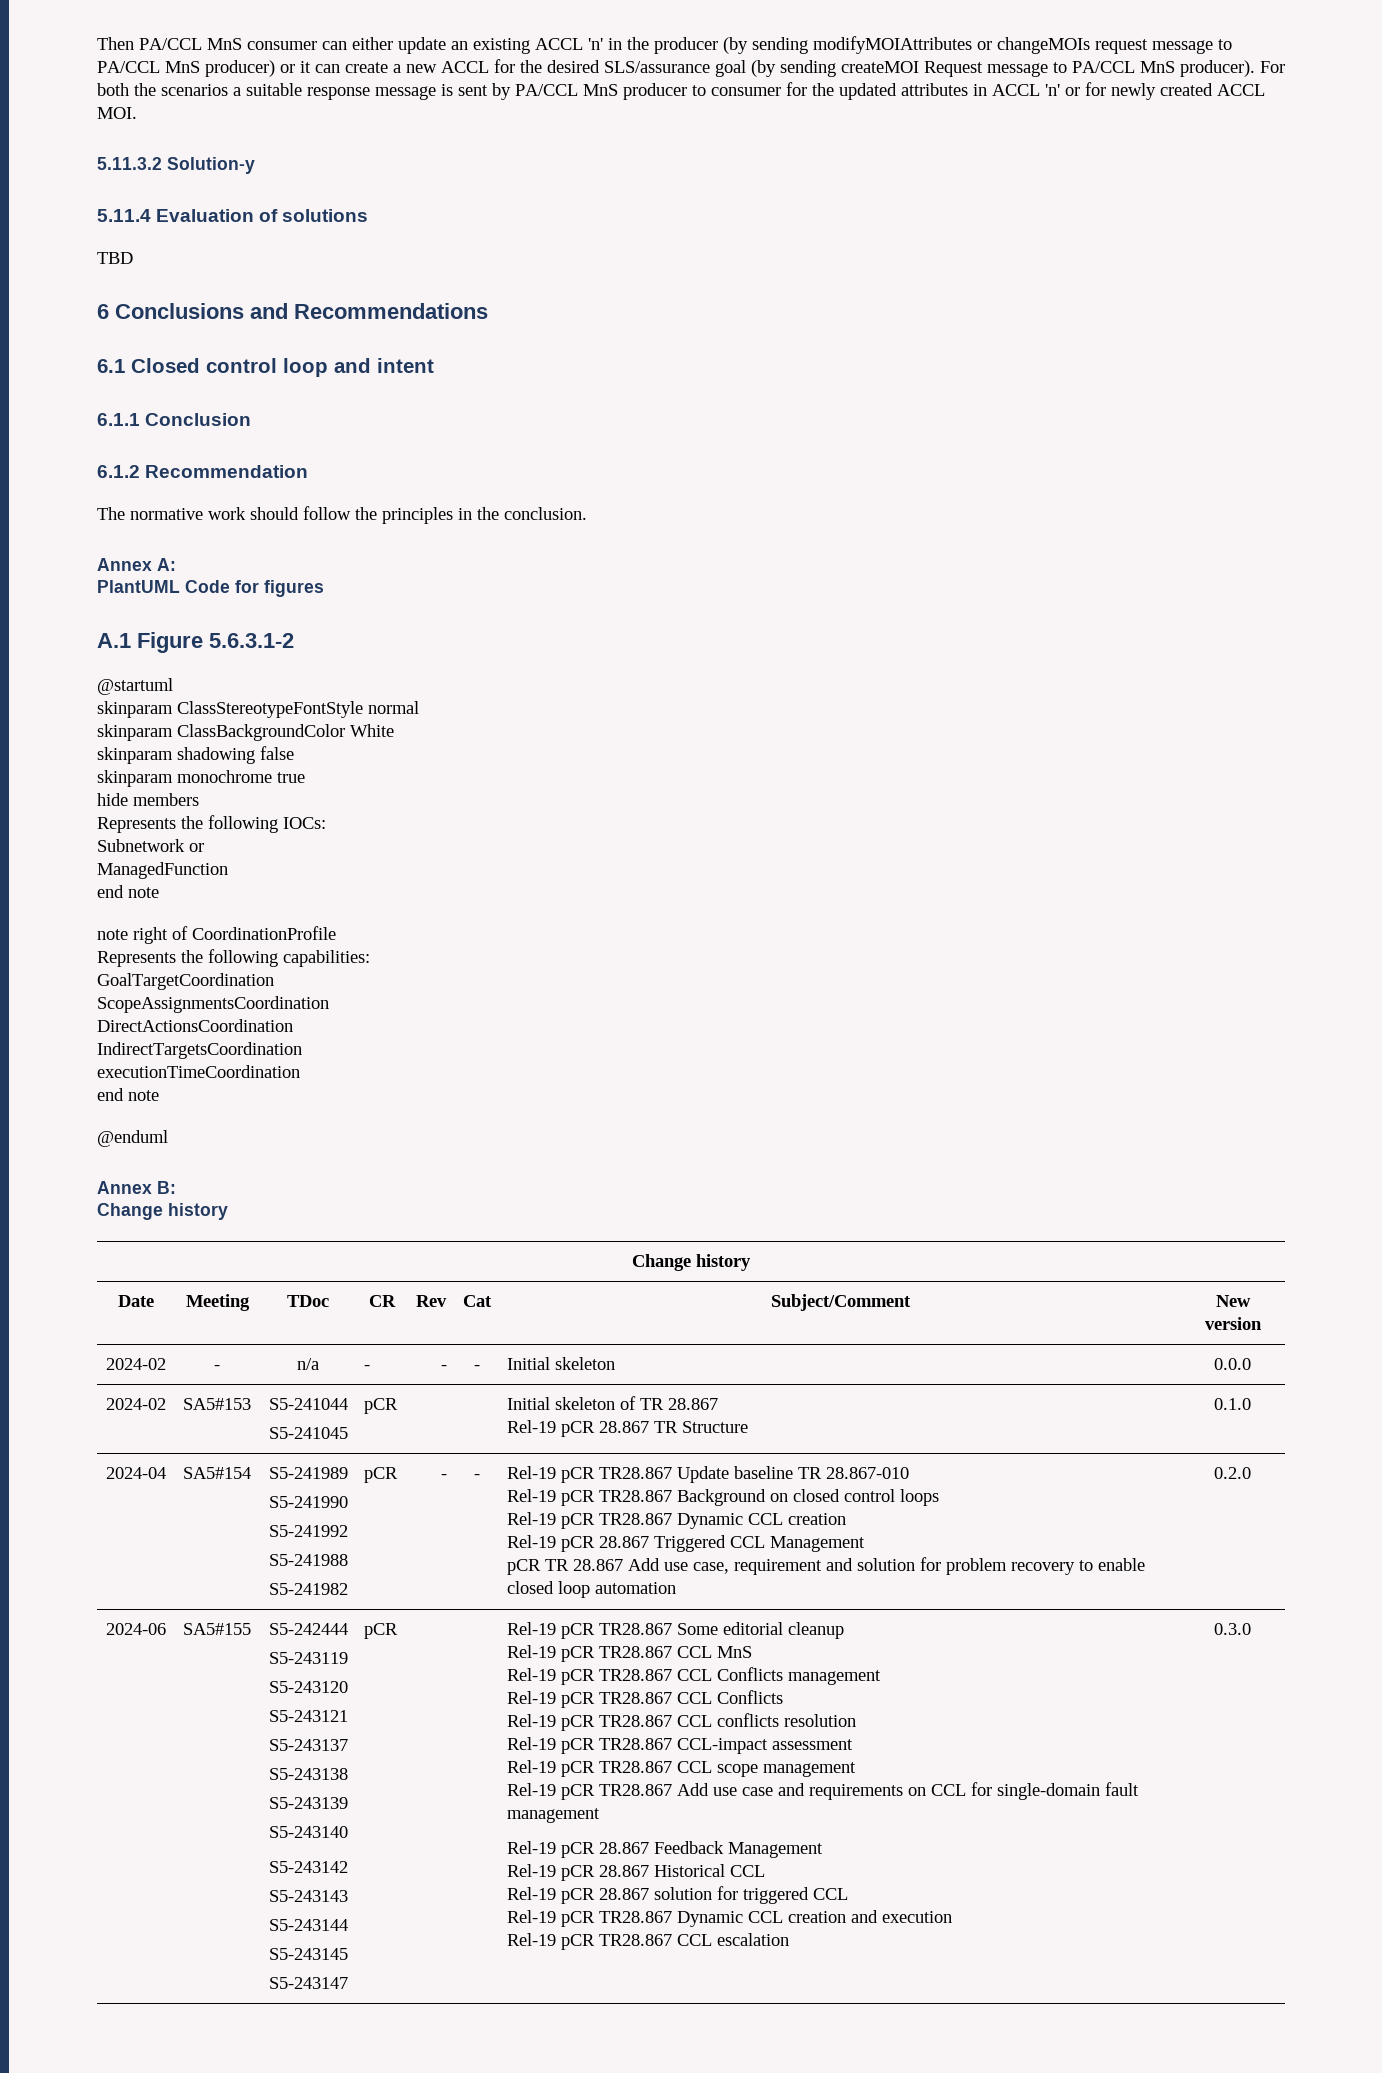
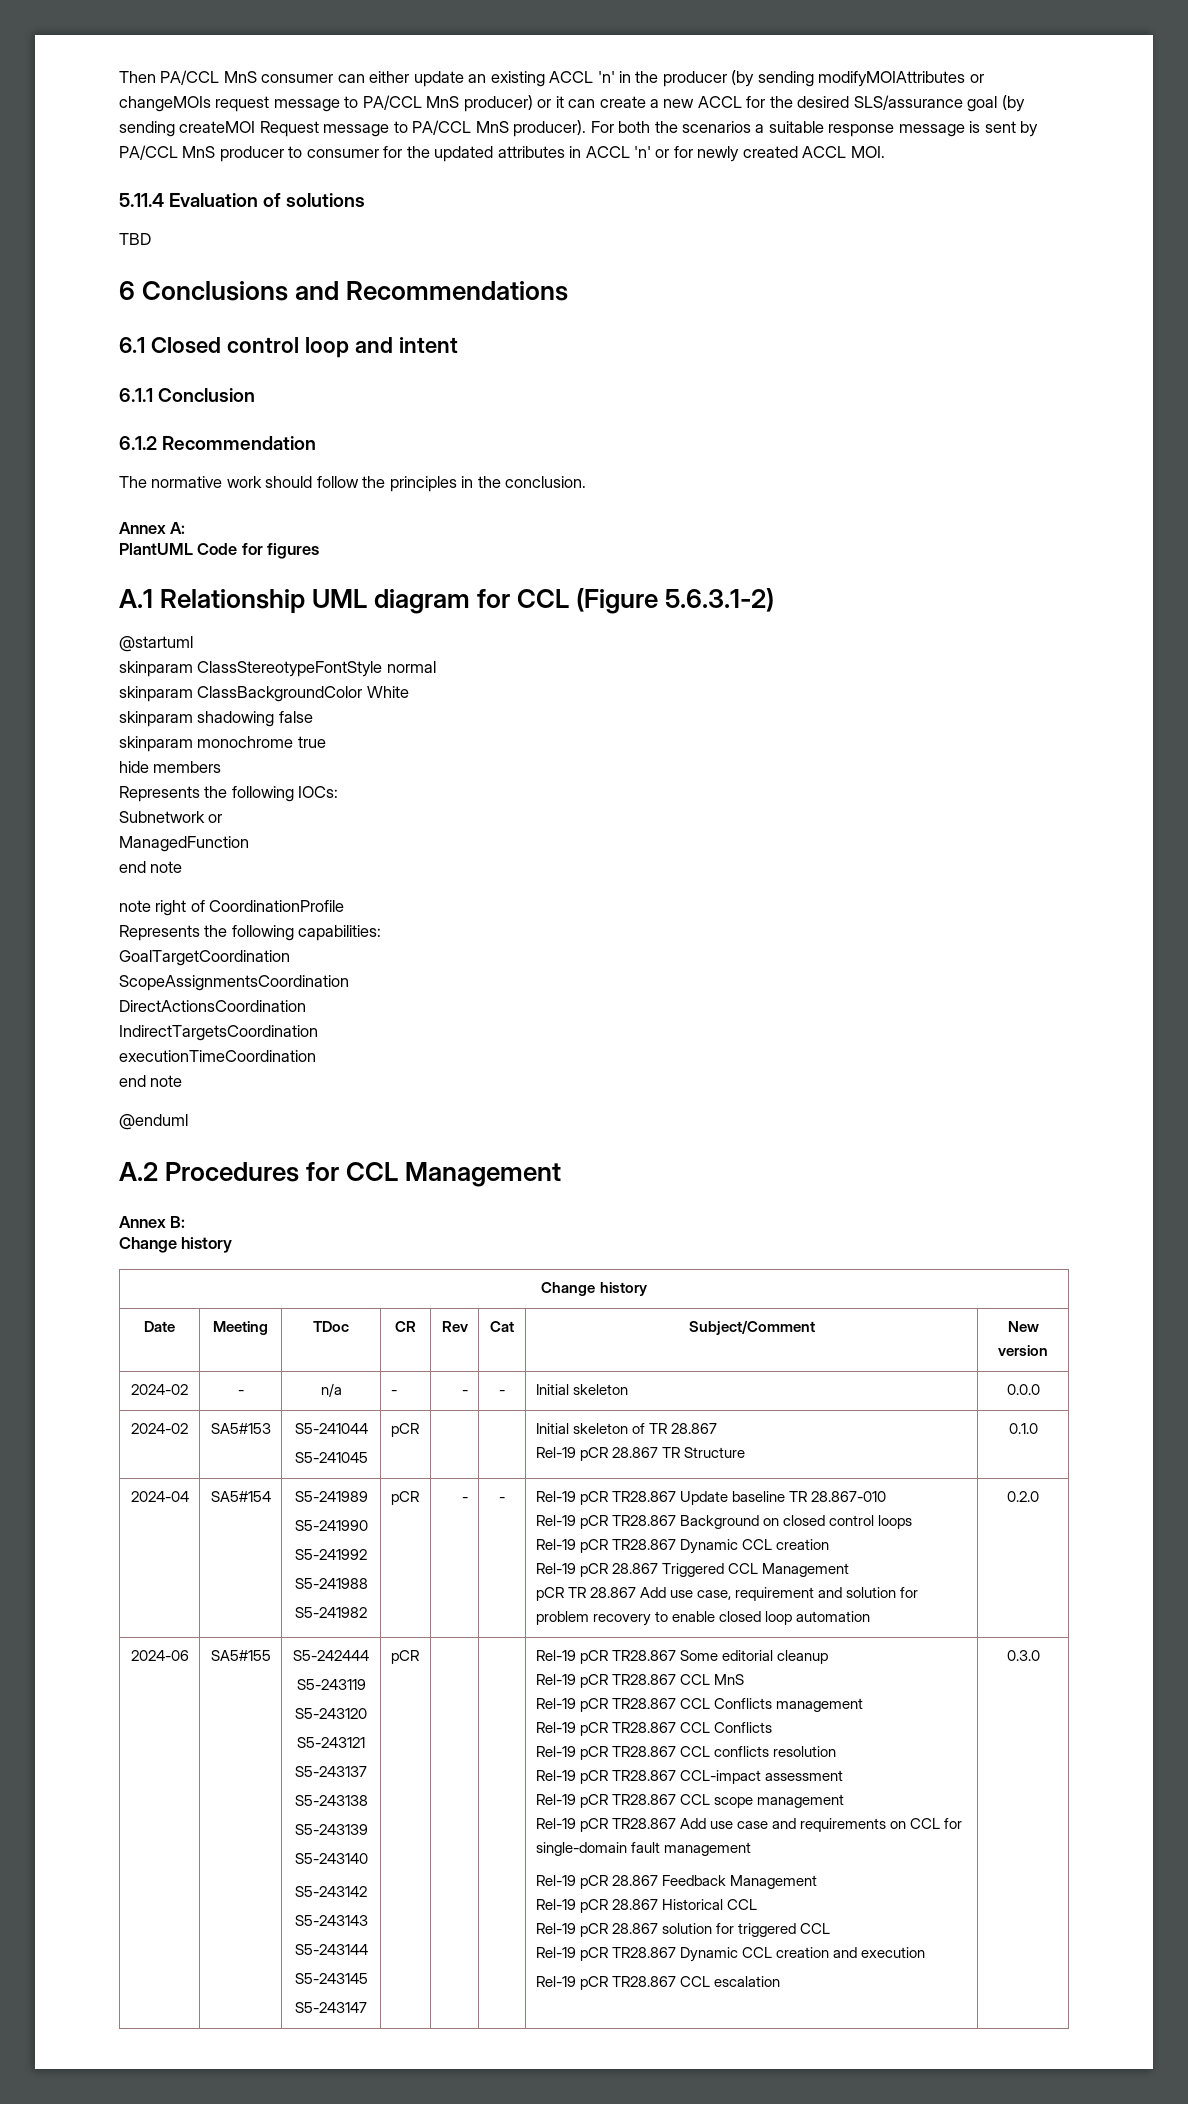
[97,157,255,174] // 5.11.3.2 Solution-y -> (885, 152) none
[137,632,294,653] Figure 5.6.3.1-2 -> [160,588,775,614] Relationship UML diagram for CCL (Figure 5.6.3.1-2)
(168, 1138) none -> [119,1162,562,1187] // A.2 Procedures for CCL Management

